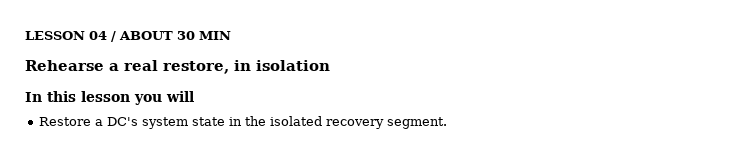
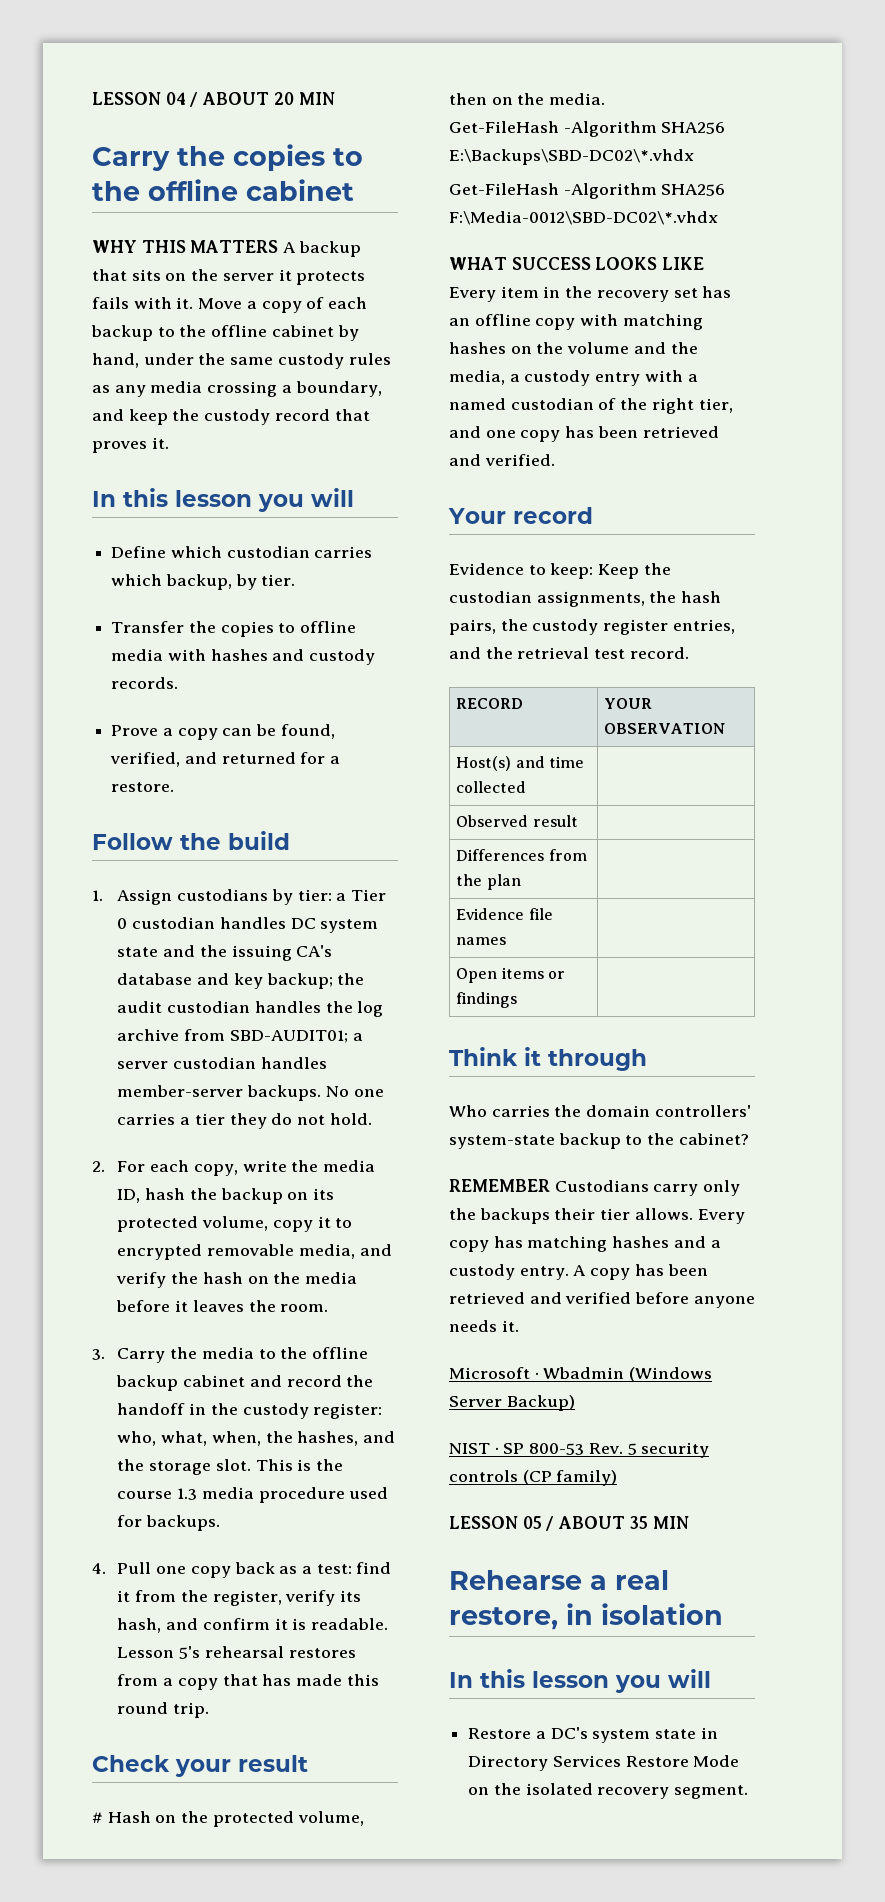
[177,31,195,40] 30 -> [273,92,335,105] [92,144,363,171] [92,179,354,201] [92,240,361,257] [92,269,366,285] [92,297,368,313] [91,325,359,341] [92,353,391,369] [92,381,382,397] [92,409,370,425] [92,437,169,453] [92,488,354,512] [111,546,373,558] [111,574,296,590] [111,621,357,637] [111,649,376,665] [111,677,179,689] [111,724,335,740] [110,752,341,767] [111,782,175,792] [92,831,290,850] [92,889,386,905] [117,917,379,933] [117,945,333,961] [117,973,365,989] [117,1001,384,1017] [117,1029,363,1043] [117,1057,327,1069] [117,1085,384,1101] [117,1113,372,1129] [92,1160,375,1176] [117,1188,334,1204] [117,1216,353,1232] [117,1244,392,1260] [116,1272,357,1288] [116,1300,329,1312] [92,1347,368,1363] [116,1375,374,1391] [117,1403,383,1419] [117,1431,395,1446] [117,1459,343,1475] [117,1487,389,1503] [117,1515,221,1531] [92,1562,392,1578] [117,1590,361,1606] [117,1618,388,1633] [117,1646,356,1659] [117,1674,379,1690] [117,1702,210,1718] [92,1755,308,1777] [92,1811,364,1827] [449,93,606,105] [449,121,726,137] [449,149,694,165] [449,183,726,199] [449,211,718,225] [449,257,705,270] [449,286,732,302] [449,314,703,330] [449,342,698,354] [449,370,698,386] [449,398,733,414] [449,426,719,442] [449,454,555,466] [448,507,593,524] [449,563,671,579] [449,591,722,607] [449,619,735,635] [449,647,689,659] [456,698,524,709] [604,698,653,709] [604,723,726,734] [456,756,584,771] [456,781,527,793] [456,815,578,827] [456,849,587,861] [456,874,521,890] [456,908,553,920] [456,937,507,945] [456,967,565,983] [456,992,518,1008] [449,1047,647,1071] [449,1105,751,1117] [449,1133,749,1149] [449,1179,741,1196] [449,1208,745,1224] [449,1236,721,1252] [449,1264,708,1280] [449,1292,755,1308] [449,1320,519,1332] [449,1367,713,1382] [449,1395,575,1411] [449,1442,710,1458] [449,1470,618,1486] [449,1516,648,1531] 20 MIN // Carry the copies to the offline cabinet // WHY THIS MATTERS A backup that sits on the server it protects fails with it. Move a copy of each backup to the offline cabinet by hand, under the same custody rules as any media crossing a boundary, and keep the custody record that proves it. // In this lesson you will // Define which custodian carries which backup, by tier. // Transfer the copies to offline media with hashes and custody records. // Prove a copy can be found, verified, and returned for a restore. // Follow the build // 1. Assign custodians by tier: a Tier 0 custodian handles DC system state and the issuing CA's database and key backup; the audit custodian handles the log archive from SBD-AUDIT01; a server custodian handles member-server backups. No one carries a tier they do not hold. // 2. For each copy, write the media ID, hash the backup on its protected volume, copy it to encrypted removable media, and verify the hash on the media before it leaves the room. // 3. Carry the media to the offline backup cabinet and record the handoff in the custody register: who, what, when, the hashes, and the storage slot. This is the course 1.3 media procedure used for backups. // 4. Pull one copy back as a test: find it from the register, verify its hash, and confirm it is readable. Lesson 5's rehearsal restores from a copy that has made this round trip. // Check your result // # Hash on the protected volume, then on the media. // Get-FileHash -Algorithm SHA256 E:\Backups\SBD-DC02\*.vhdx // Get-FileHash -Algorithm SHA256 F:\Media-0012\SBD-DC02\*.vhdx // WHAT SUCCESS LOOKS LIKE Every item in the recovery set has an offline copy with matching hashes on the volume and the media, a custody entry with a named custodian of the right tier, and one copy has been retrieved and verified. // Your record // Evidence to keep: Keep the custodian assignments, the hash pairs, the custody register entries, and the retrieval test record. // RECORD | YOUR OBSERVATION // Host(s) and time collected | // Observed result | // Differences from the plan | // Evidence file names | // Open items or findings | // Think it through // Who carries the domain controllers' system-state backup to the cabinet? // REMEMBER Custodians carry only the backups their tier allows. Every copy has matching hashes and a custody entry. A copy has been retrieved and verified before anyone needs it. // Microsoft · Wbadmin (Windows Server Backup) // NIST · SP 800-53 Rev. 5 security controls (CP family) // LESSON 05 / ABOUT 35
(242, 121) none -> [468,1755,740,1771] [468,1787,490,1795] Directory Services Restore Mode on

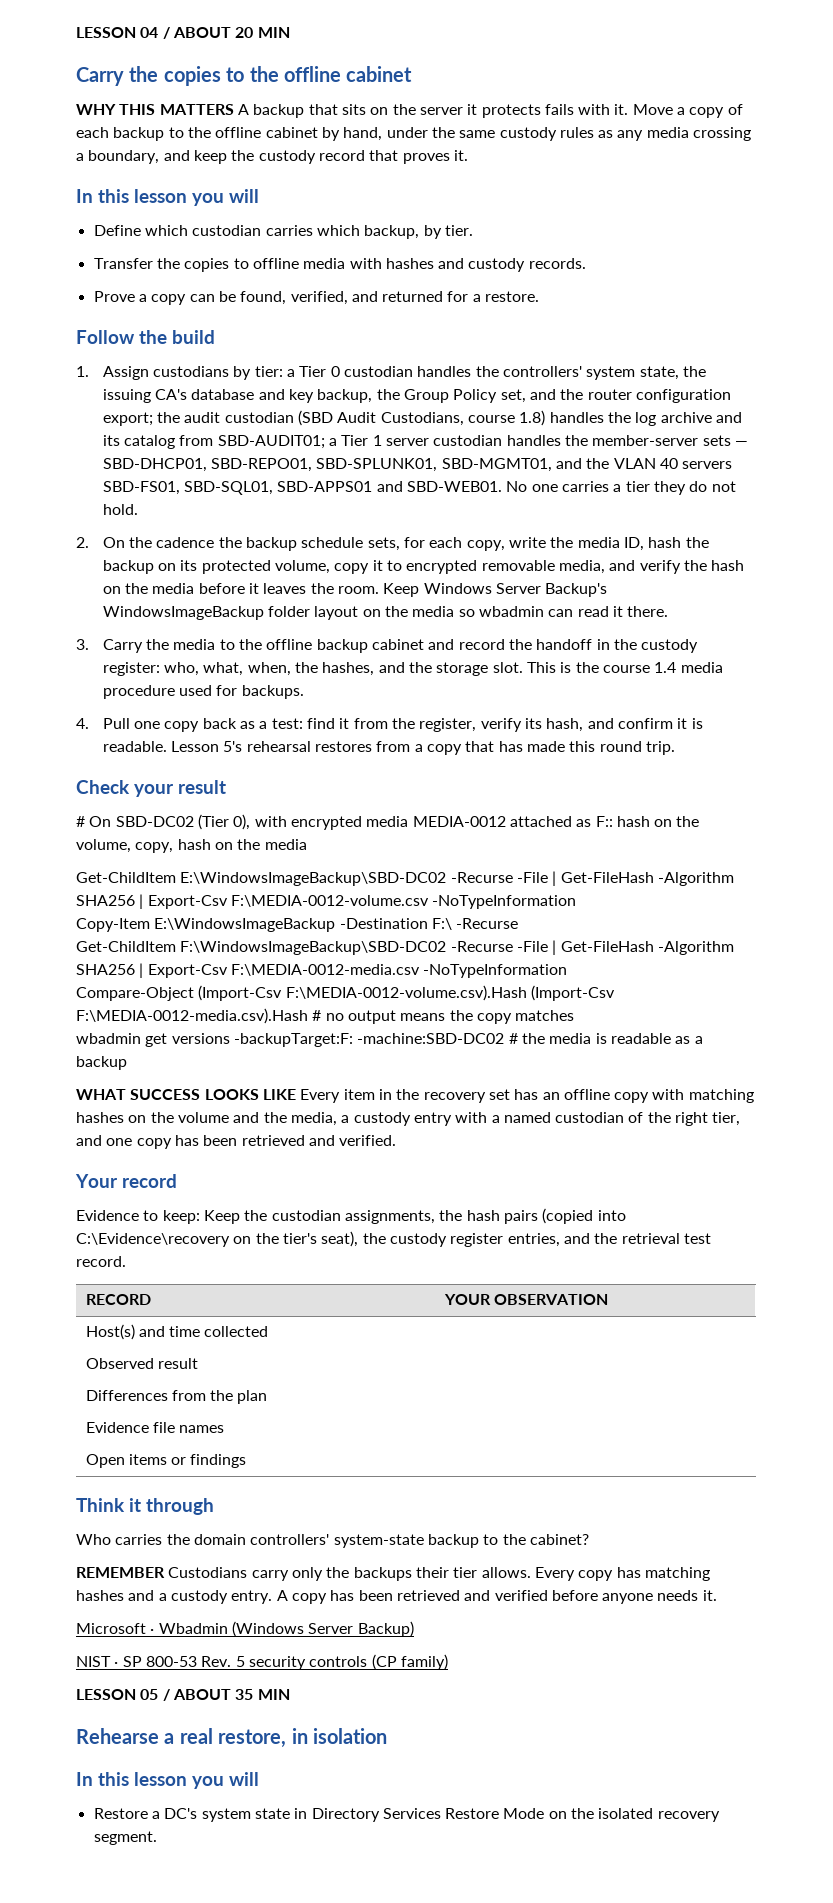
[290,918,379,933] [117,945,196,957] DC system state and -> [475,366,679,380] the controllers' system state,
[266,973,365,989] [117,1001,251,1013] backup; the audit custodian -> [317,389,731,403] [102,410,546,426] backup, the Group Policy set, and the router configuration export; the audit custodian (SBD Audit Custodians, course 1.8)
(180, 1035) none -> [715,412,742,423] [102,435,176,449] and its catalog
(363, 1037) none -> [341,435,382,446] Tier 1
[117,1085,322,1101] member-server backups. -> [565,435,748,446] [102,458,733,472] [102,481,503,495] the member-server sets — SBD-DHCP01, SBD-REPO01, SBD-SPLUNK01, SBD-MGMT01, and the VLAN 40 servers SBD-FS01, SBD-SQL01, SBD-APPS01 and SBD-WEB01.
[117,1161,146,1172] For -> [102,537,426,551] On the cadence the backup schedule sets, for
(329, 1308) none -> [383,583,608,597] [102,606,669,620] Keep Windows Server Backup's WindowsImageBackup folder layout on the media so wbadmin can read it there.
[177,1488,198,1500] 1.3 -> [654,662,677,673] 1.4
[107,1811,364,1827] [449,93,606,105] [449,121,726,137] [449,149,694,165] [449,183,726,199] [449,211,718,225] Hash on the protected volume, then on the media. // Get-FileHash -Algorithm SHA256 E:\Backups\SBD-DC02\*.vhdx // Get-FileHash -Algorithm SHA256 F:\Media-0012\SBD-DC02\*.vhdx -> [89,814,700,830] [76,839,307,853] [76,871,734,886] [76,894,577,909] [76,918,519,932] [76,940,734,955] [76,963,568,978] [76,985,615,1001] [76,1008,575,1024] [76,1033,703,1047] [76,1056,127,1070] On SBD-DC02 (Tier 0), with encrypted media MEDIA-0012 attached as F:: hash on the volume, copy, hash on the media // Get-ChildItem E:\WindowsImageBackup\SBD-DC02 -Recurse -File | Get-FileHash -Algorithm SHA256 | Export-Csv F:\MEDIA-0012-volume.csv -NoTypeInformation // Copy-Item E:\WindowsImageBackup -Destination F:\ -Recurse // Get-ChildItem F:\WindowsImageBackup\SBD-DC02 -Recurse -File | Get-FileHash -Algorithm SHA256 | Export-Csv F:\MEDIA-0012-media.csv -NoTypeInformation // Compare-Object (Import-Csv F:\MEDIA-0012-volume.csv).Hash (Import-Csv F:\MEDIA-0012-media.csv).Hash # no output means the copy matches // wbadmin get versions -backupTarget:F: -machine:SBD-DC02 # the media is readable as a backup
[449,619,496,635] pairs, -> [503,1208,626,1224] [76,1231,359,1247] pairs (copied into C:\Evidence\recovery on the tier's seat),

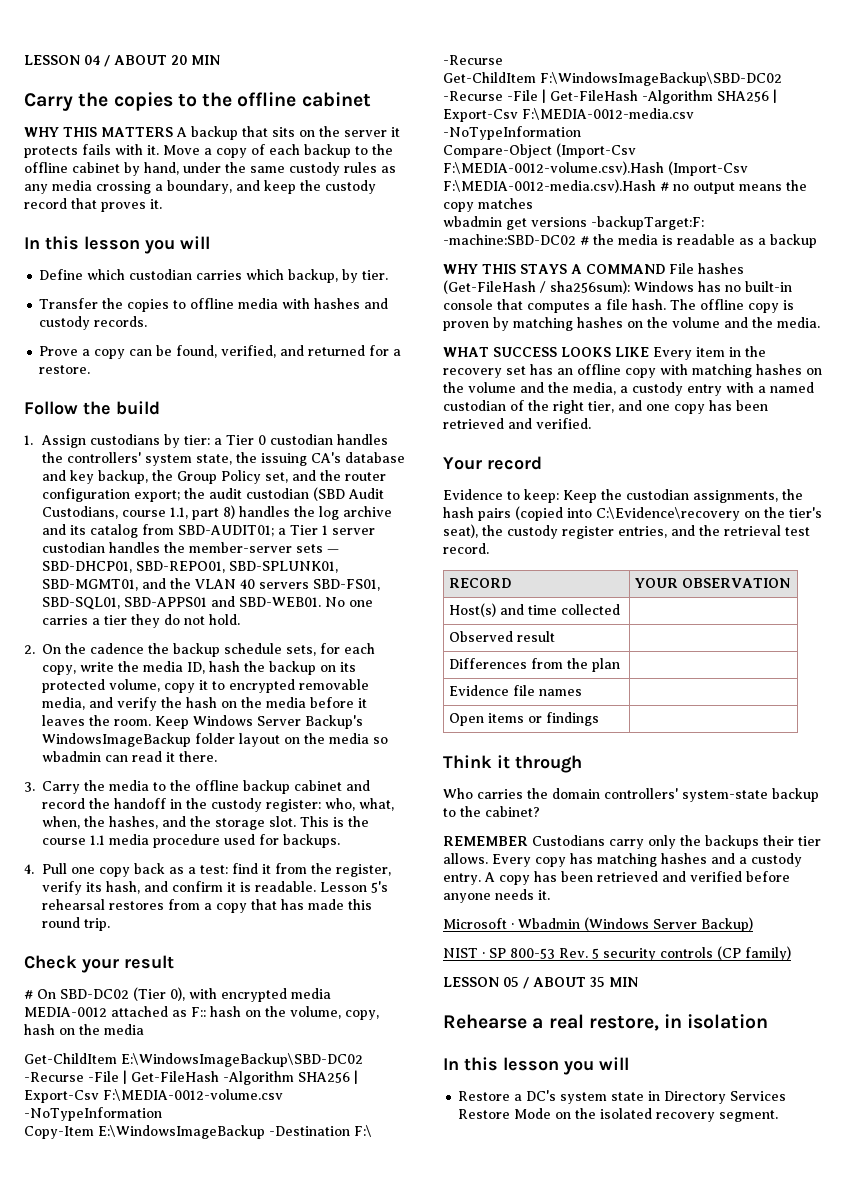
[519,410,546,426] 1.8) -> [170,505,236,520] 1.1, part 8)
[654,662,677,673] 1.4 -> [90,835,106,845] 1.1
(127, 1063) none -> [443,263,744,274] [443,280,792,294] [443,299,794,313] [443,317,820,331] // WHY THIS STAYS A COMMAND File hashes (Get-FileHash / sha256sum): Windows has no built-in console that computes a file hash. The offline copy is proven by matching hashes on the volume and the media.

